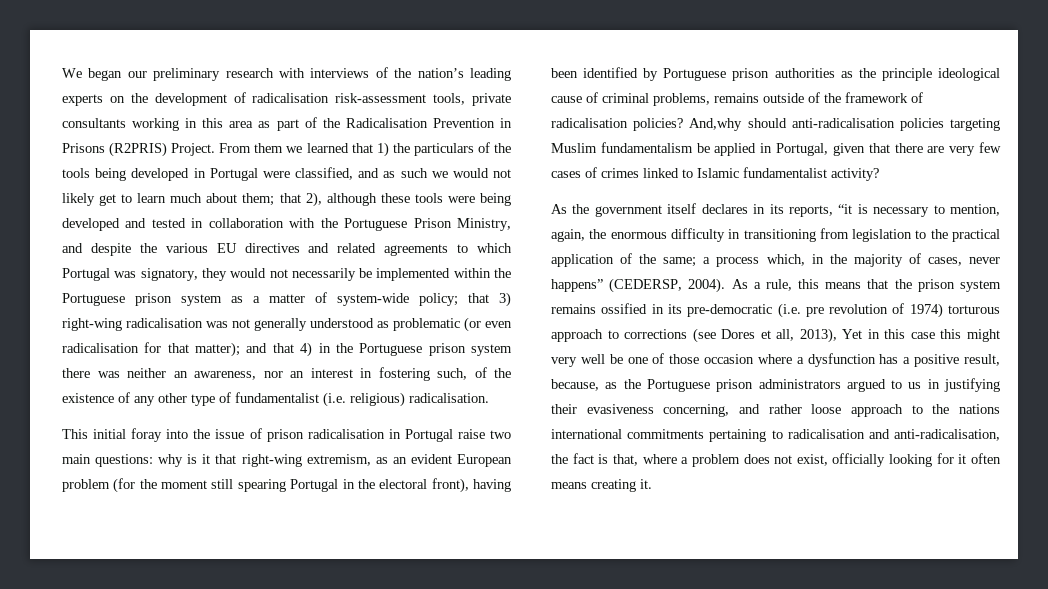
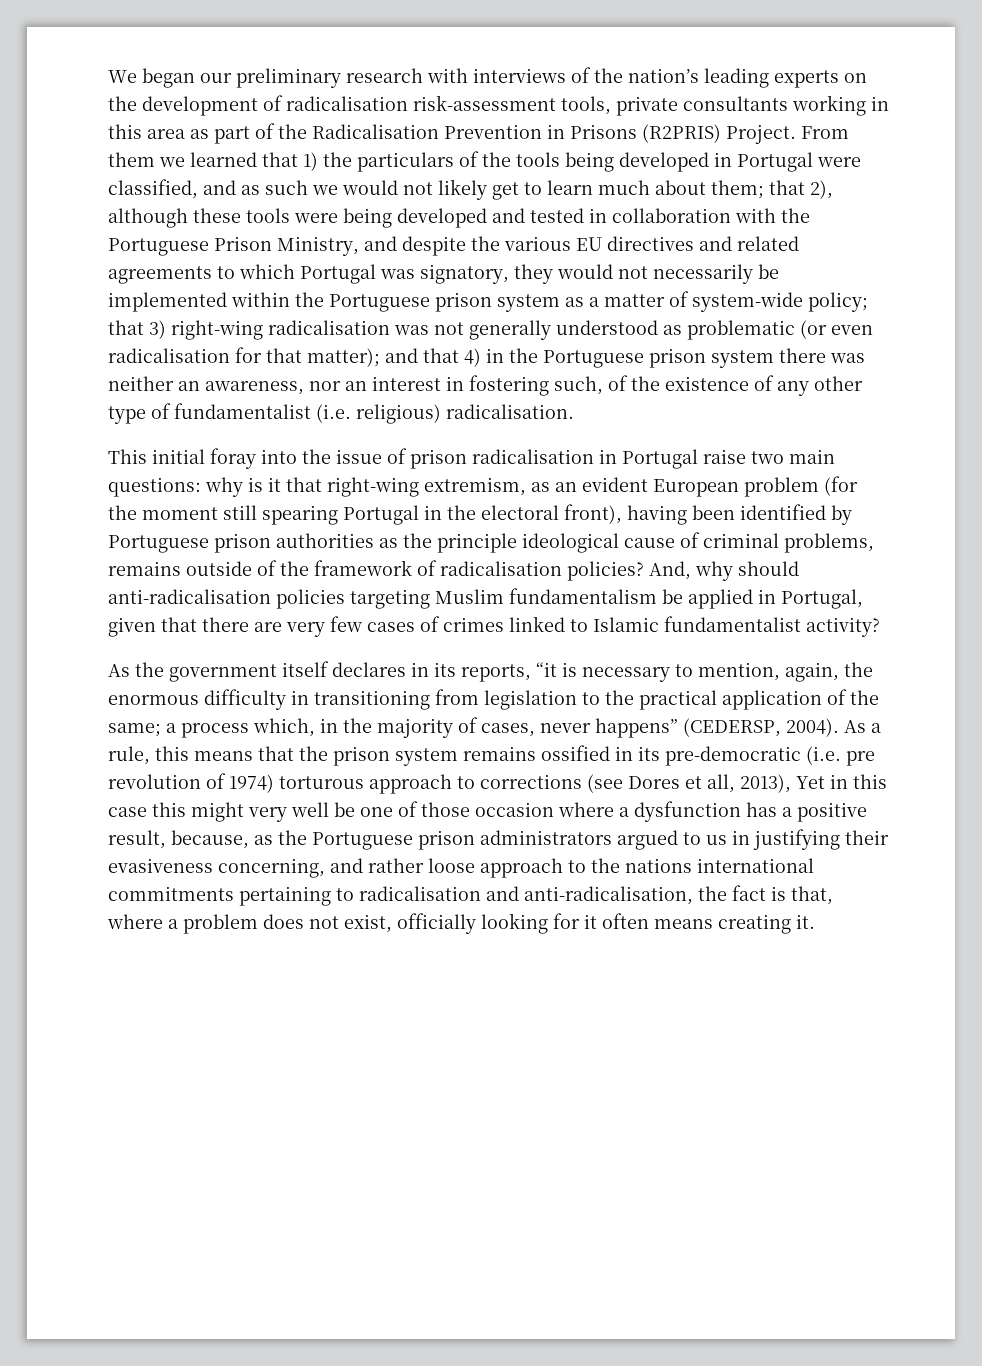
[689,118,743,131] And,why -> [649,561,733,581] And, why

